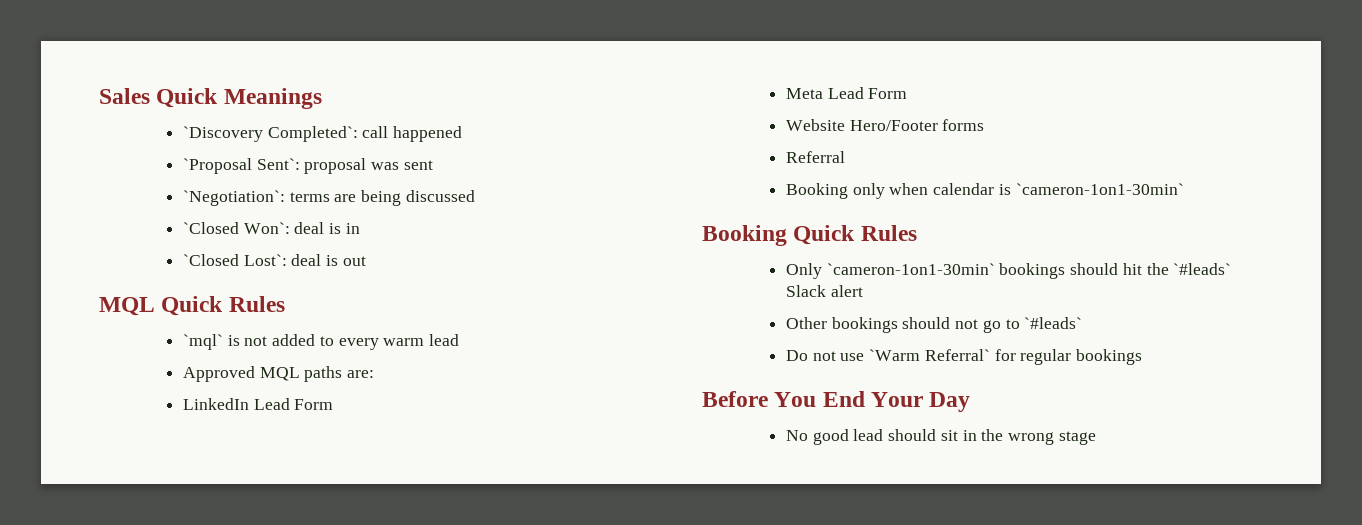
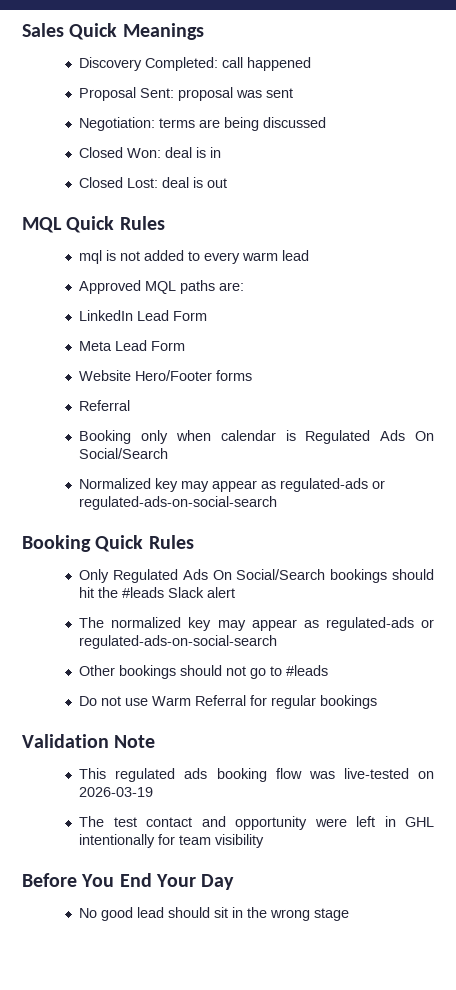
[182,126,358,142] `Discovery Completed`: -> [79,57,219,71] Discovery Completed:
[182,158,300,174] `Proposal Sent`: -> [79,87,175,101] Proposal Sent:
[182,190,285,206] `Negotiation`: -> [79,117,156,131] Negotiation:
[182,222,290,234] `Closed Won`: -> [79,147,162,158] Closed Won:
[182,254,287,266] `Closed Lost`: -> [79,177,159,188] Closed Lost:
[182,334,223,350] `mql` -> [79,250,103,264] mql
[1015,183,1184,195] `cameron-1on1-30min` -> [305,430,434,444] [79,448,169,459] [79,478,386,492] [79,496,278,510] Regulated Ads On Social/Search // Normalized key may appear as regulated-ads or regulated-ads-on-social-search
[826,263,995,275] `cameron-1on1-30min` -> [112,569,326,583] Regulated Ads On Social/Search
[1173,263,1232,275] `#leads` -> [122,587,165,598] #leads
(863, 291) none -> [79,617,434,631] [79,635,278,649] // The normalized key may appear as regulated-ads or regulated-ads-on-social-search
[1024,317,1083,329] `#leads` -> [286,665,329,676] #leads
[869,349,990,361] `Warm Referral` -> [152,695,247,706] Warm Referral
(1143, 357) none -> [22,734,156,748] [79,768,435,782] [79,787,154,797] [79,816,434,830] [79,834,265,848] // Validation Note // This regulated ads booking flow was live-tested on 2026-03-19 // The test contact and opportunity were left in GHL intentionally for team visibility

